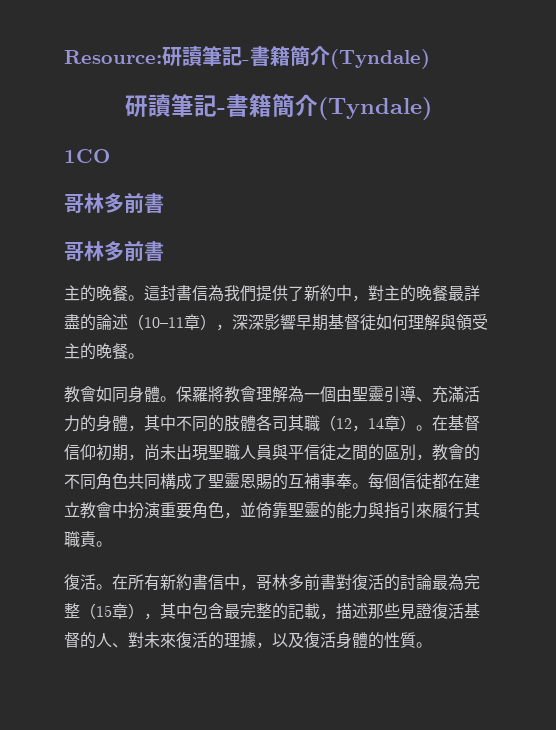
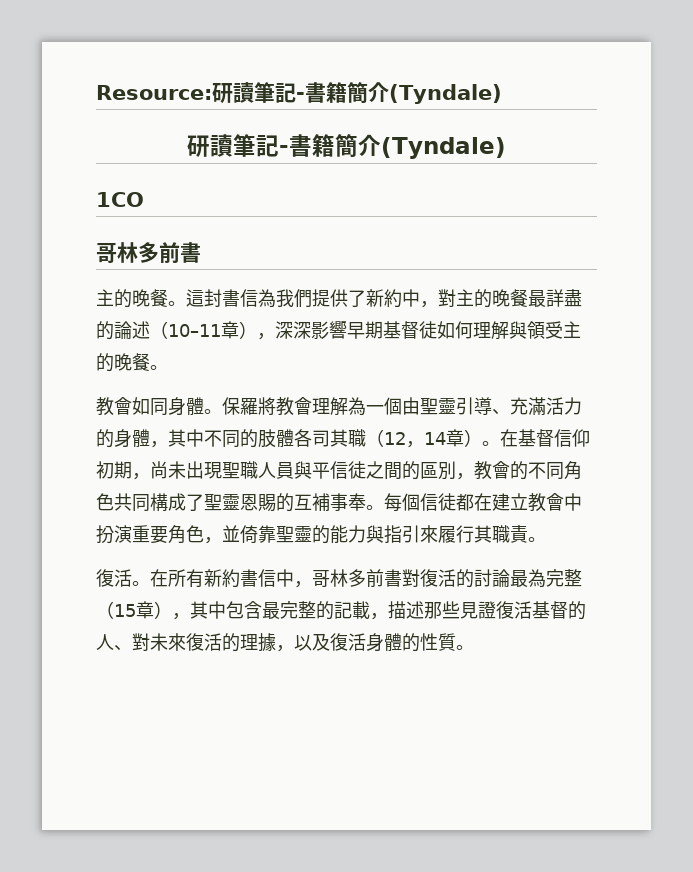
[64,241,164,262] // 哥林多前書 -> (201, 252) none

